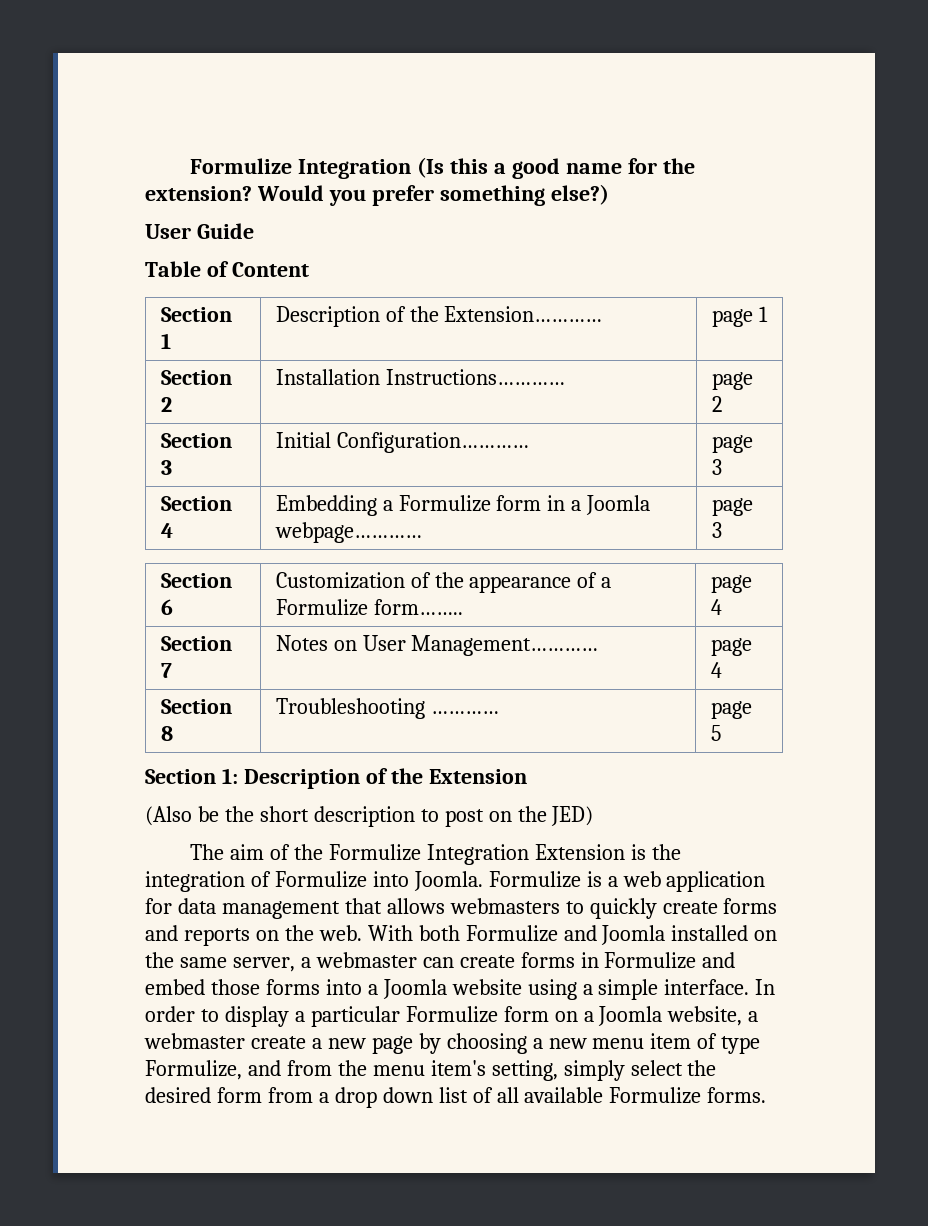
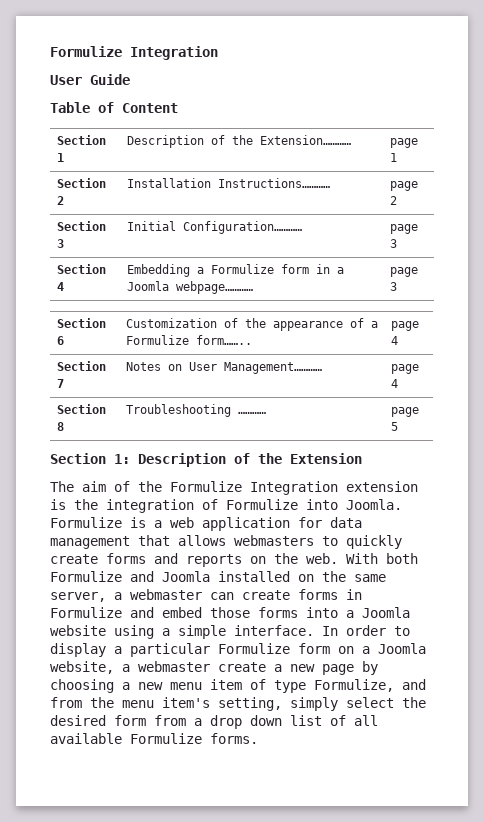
[190,157,695,179] [145,184,609,206] Formulize Integration (Is this a good name for the extension? Would you prefer something else?) -> [50,46,218,60] Formulize Integration
[145,806,594,827] // (Also be the short description to post on the JED) -> (362, 458) none
[535,844,626,860] Extension -> [346,481,418,492] extension

